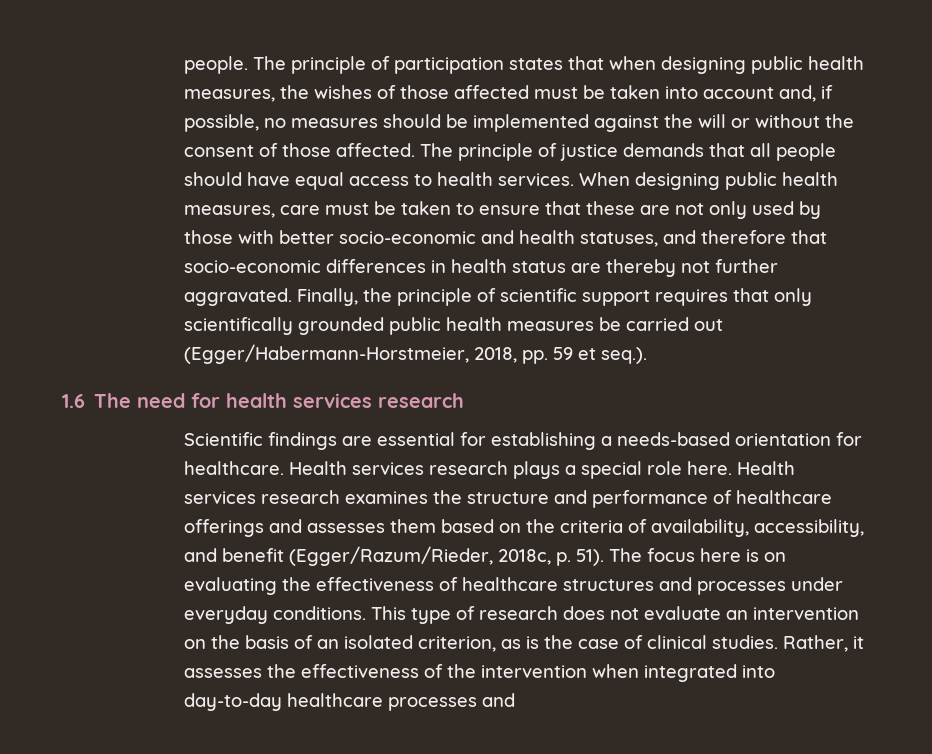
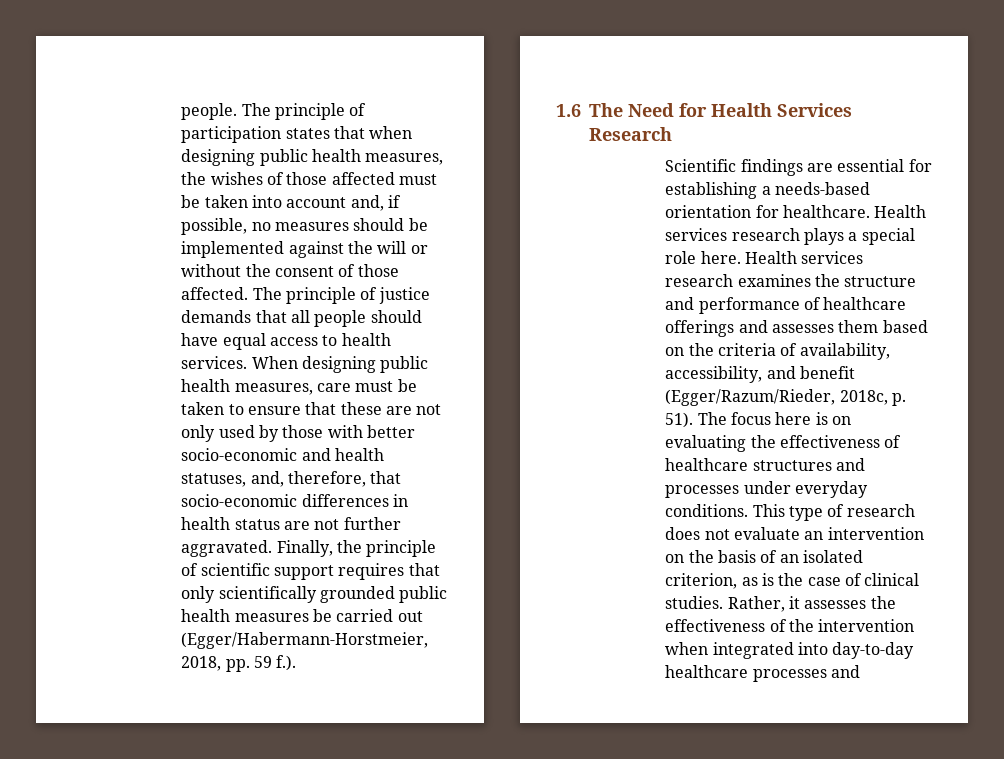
[662,230,786,244] and therefore -> [250,471,366,487] and, therefore,
[605,259,676,277] thereby -> (310, 525) none
[577,347,647,364] et seq.). -> [276,655,297,671] f.).
[137,393,465,408] need for health services research -> [628,103,852,117] [589,127,672,141] Need for Health Services Research

